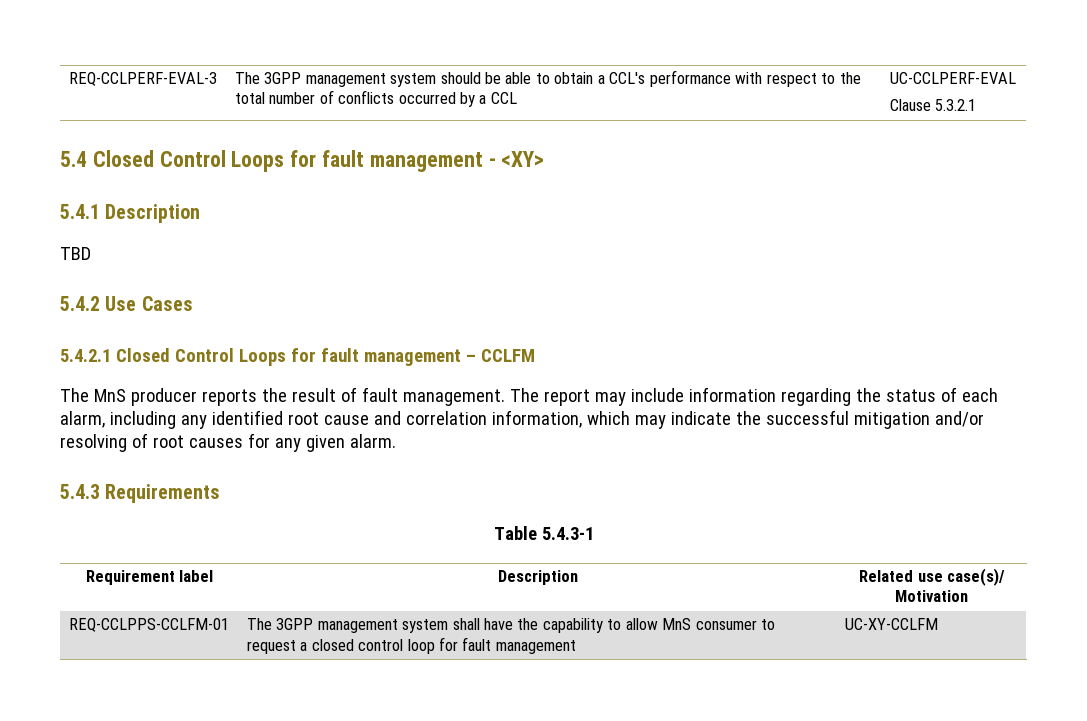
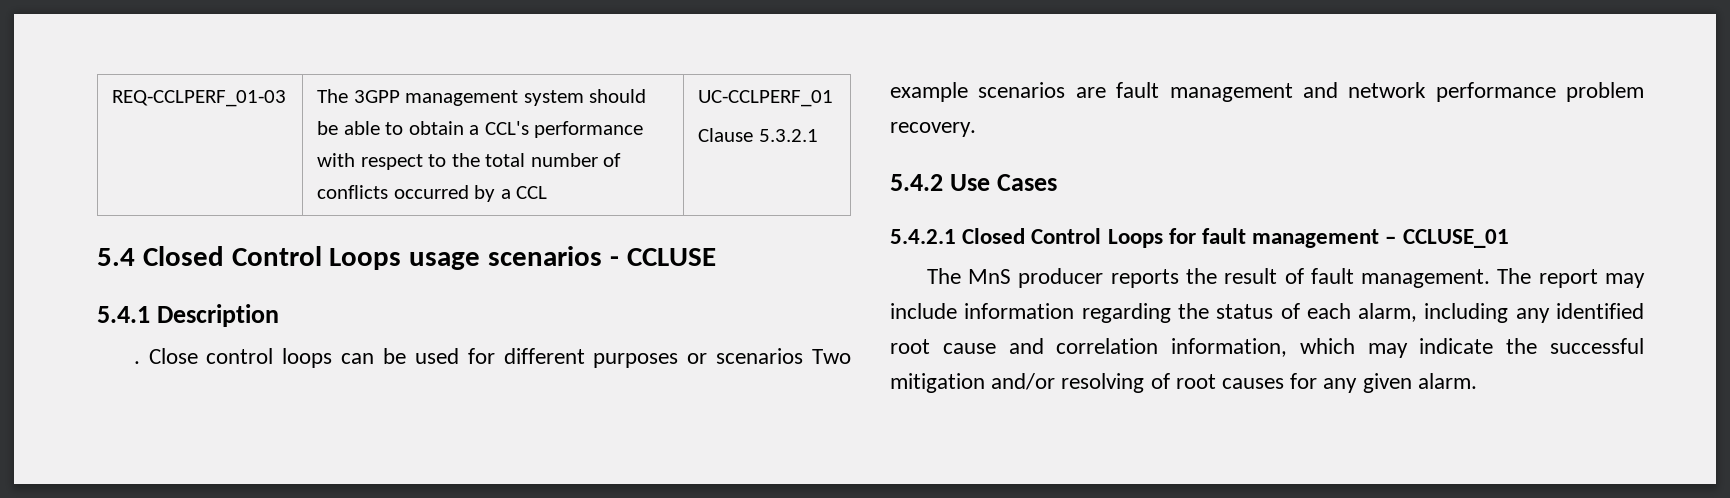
[68,72,217,86] REQ-CCLPERF-EVAL-3 -> [112,90,287,107] REQ-CCLPERF_01-03
[889,72,1016,84] UC-CCLPERF-EVAL -> [698,90,834,107] UC-CCLPERF_01
[290,150,545,172] [60,204,201,223] [60,247,91,260] for fault management - <XY> // 5.4.1 Description // TBD -> [409,246,716,270] [97,304,280,327] [133,348,851,368] [890,82,1644,102] [890,122,976,137] usage scenarios - CCLUSE // 5.4.1 Description // . Close control loops can be used for different purposes or scenarios Two example scenarios are fault management and network performance problem recovery.
[480,349,535,362] CCLFM -> [1402,229,1509,248] CCLUSE_01
[60,484,221,503] [493,526,594,540] [85,570,214,585] [497,570,578,585] [859,568,1005,586] [895,590,968,602] [68,618,229,632] [246,618,776,633] [246,637,576,654] [844,618,938,630] // 5.4.3 Requirements // Table 5.4.3-1 // Requirement label | Description | Related use case(s)/ Motivation // REQ-CCLPPS-CCLFM-01 | The 3GPP management system shall have the capability to allow MnS consumer to request a closed control loop for fault management | UC-XY-CCLFM -> (1477, 381) none

